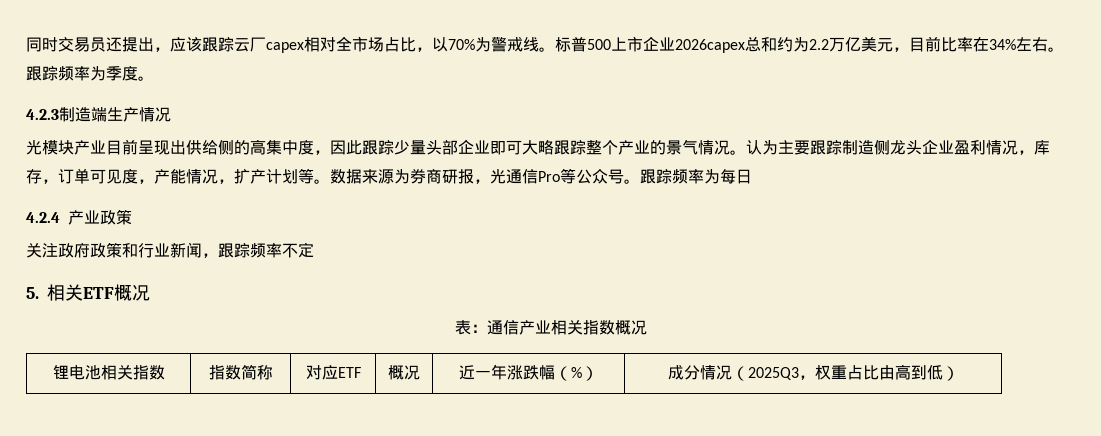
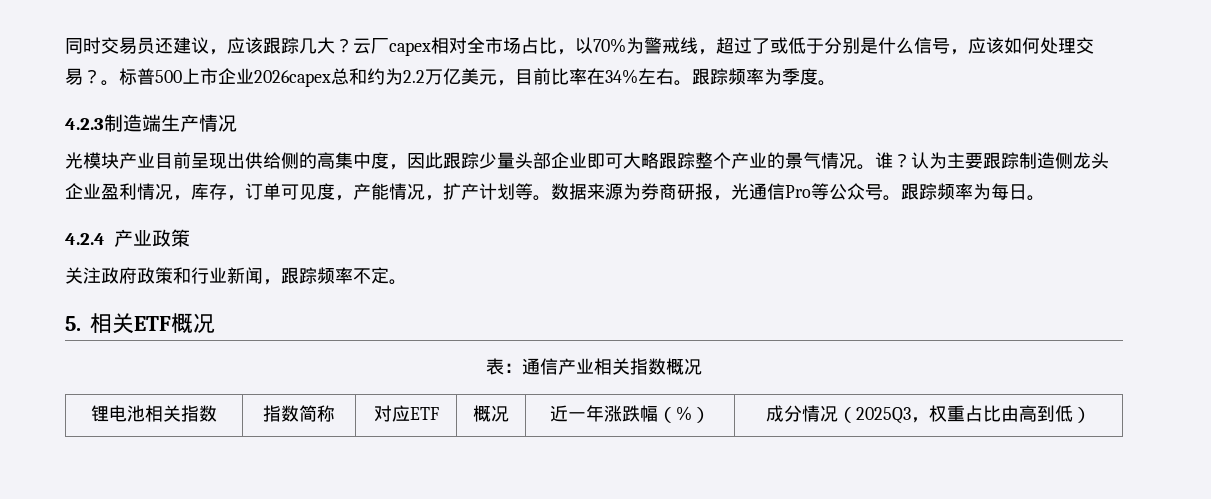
[122,37,154,52] 提出 -> [173,37,209,54] 建议
(234, 44) none -> [299,37,353,54] 几大？
(539, 44) none -> [698,37,1094,55] [65,68,101,85] ，超过了或低于分别是什么信号，应该如何处理交易？
(746, 152) none -> [875,152,911,169] 谁？
(752, 176) none -> [1027,195,1045,201] 。
(314, 250) none -> [389,279,407,285] 。

